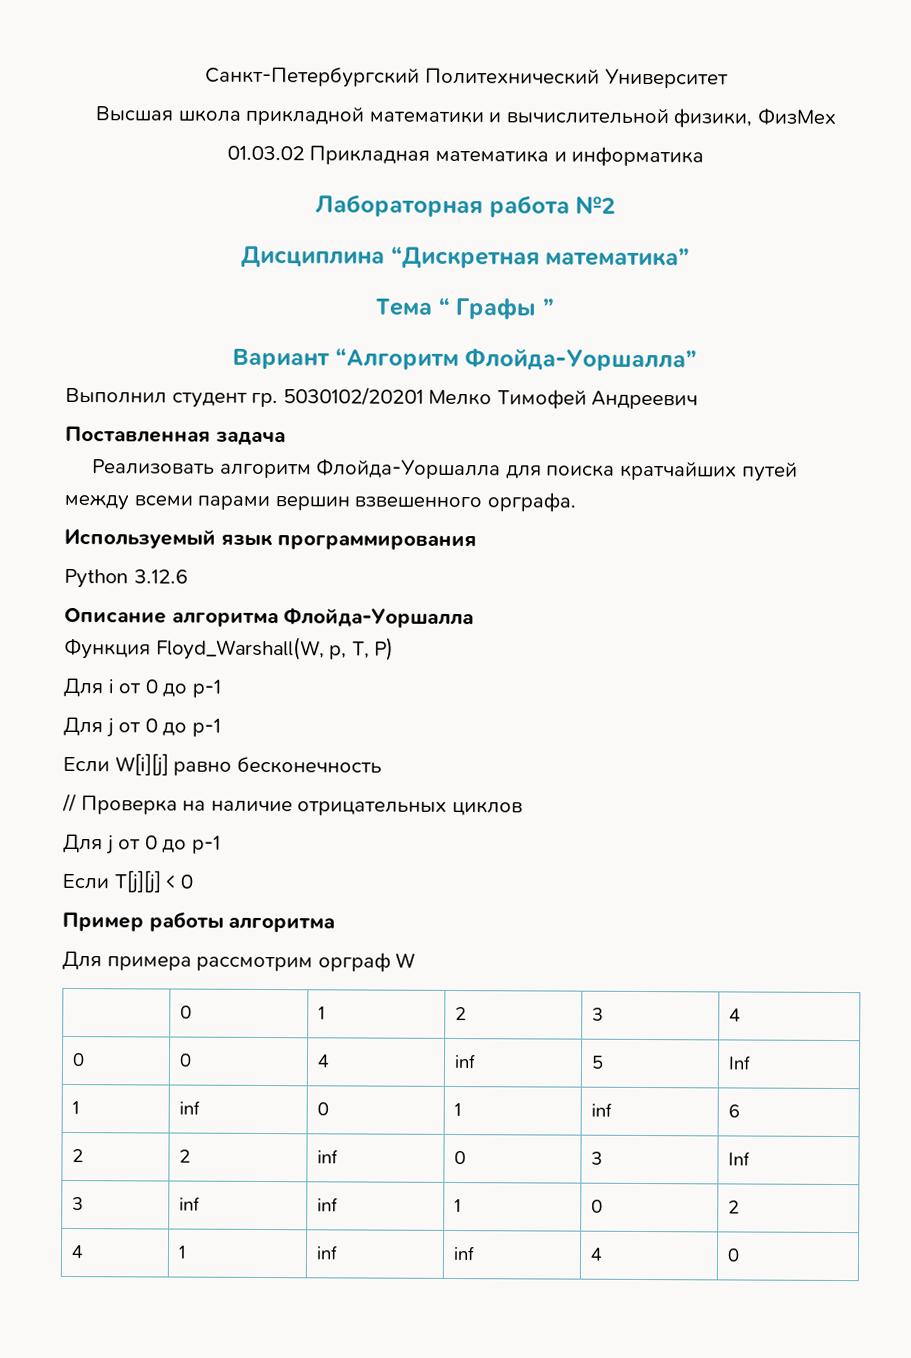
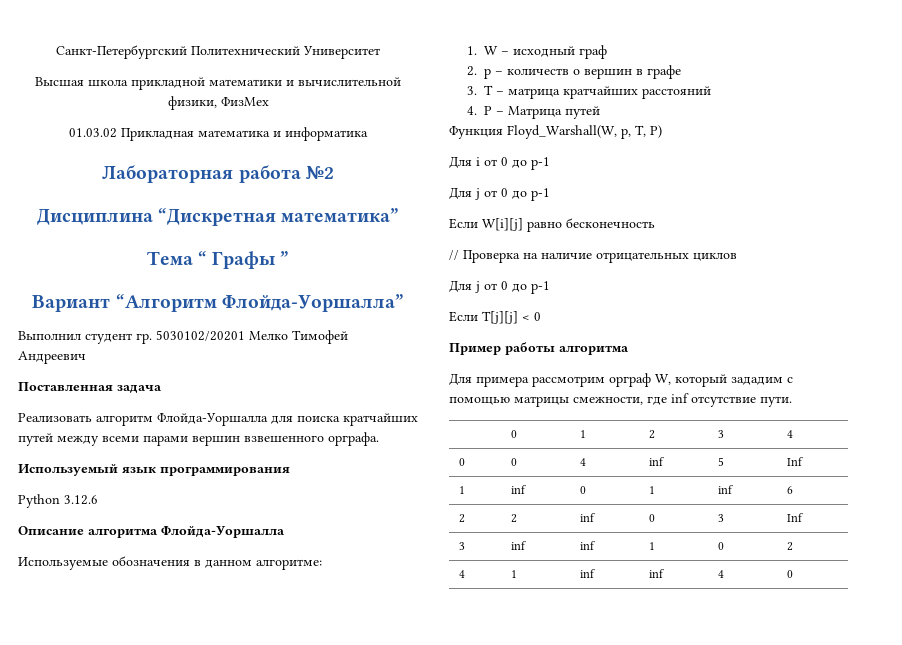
(475, 618) none -> [18,556,322,570] [466,45,608,59] [466,65,682,79] [466,85,712,99] [466,106,601,119] // Используемые обозначения в данном алгоритме: // 1. W – исходный граф // 2. p – количеств о вершин в графе // 3. T – матрица кратчайших расстояний // 4. P – Матрица путей
[395,952,416,968] W -> [655,374,793,387] [449,393,792,407] W, который зададим с помощью матрицы смежности, где inf отсутствие пути.

